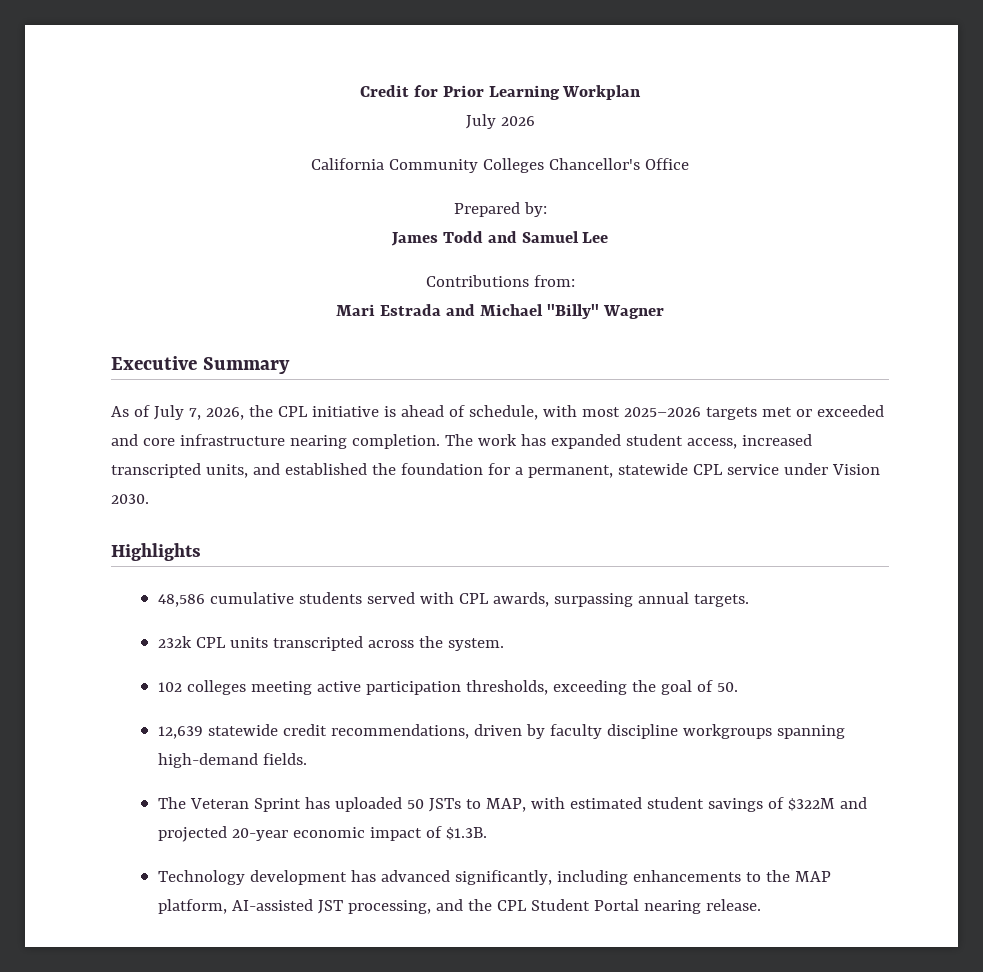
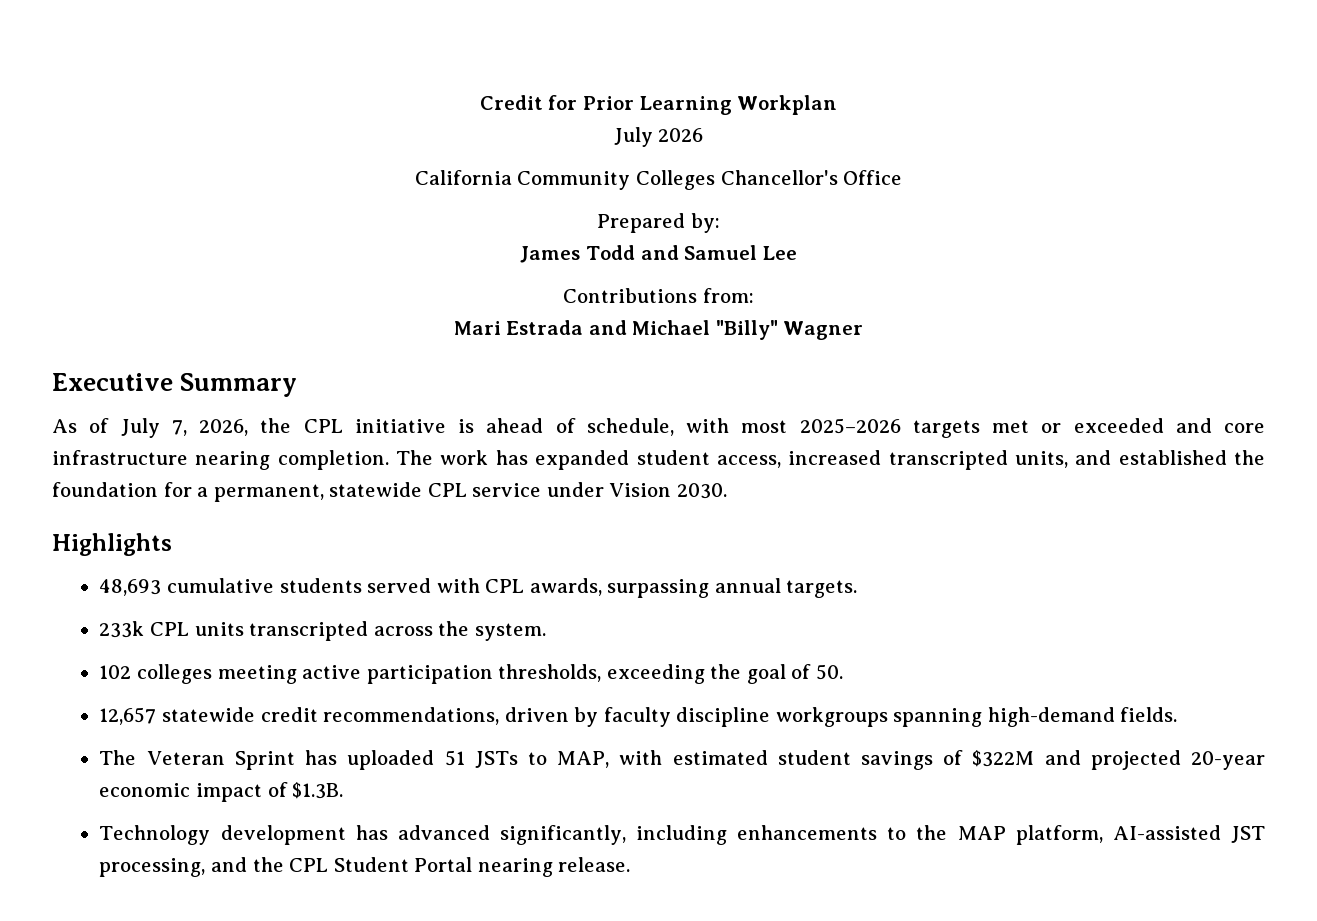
[157,594,205,607] 48,586 -> [99,579,162,596] 48,693
[157,636,192,648] 232k -> [99,621,145,638] 233k
[157,726,203,739] 12,639 -> [99,707,157,725] 12,657
[406,799,424,809] 50 -> [444,750,465,766] 51

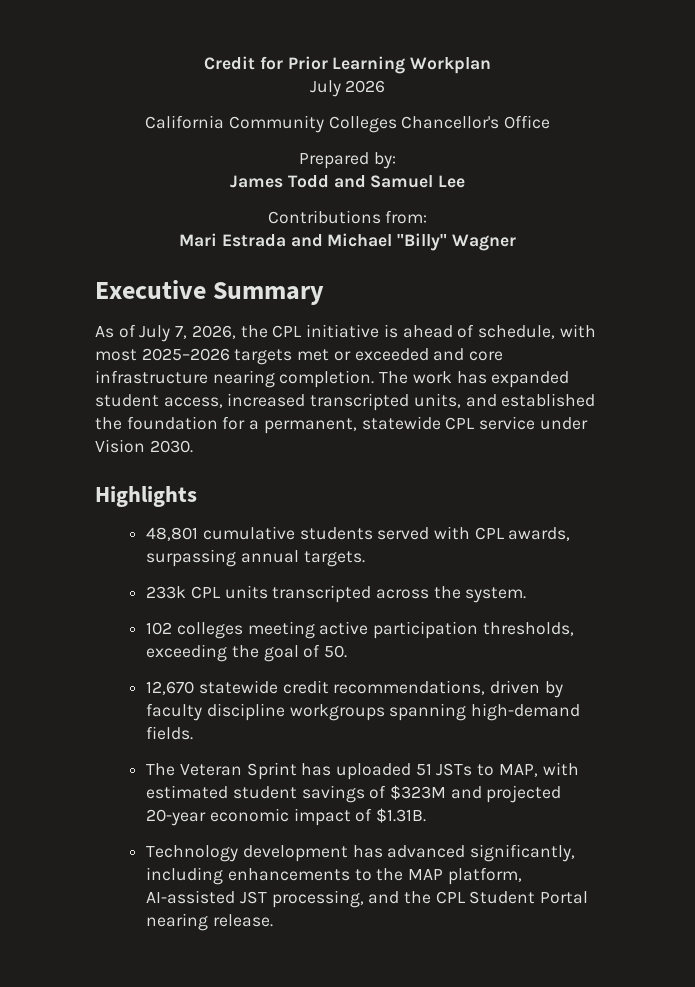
[99,579,162,596] 48,693 -> [146,527,199,541] 48,801
[99,707,157,725] 12,657 -> [146,681,195,695] 12,670
[972,750,1035,767] $322M -> [389,785,446,800] $323M
[292,782,344,799] $1.3B. -> [375,808,426,823] $1.31B.

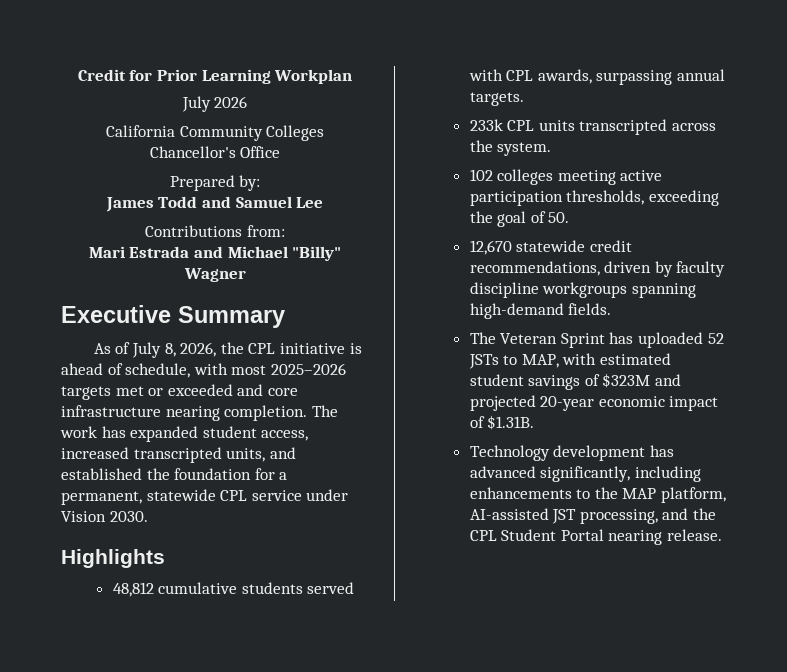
[175,326,188,339] 7, -> [164,343,176,357] 8,
[146,527,199,541] 48,801 -> [112,582,154,597] 48,812
[415,763,432,776] 51 -> [707,333,724,344] 52

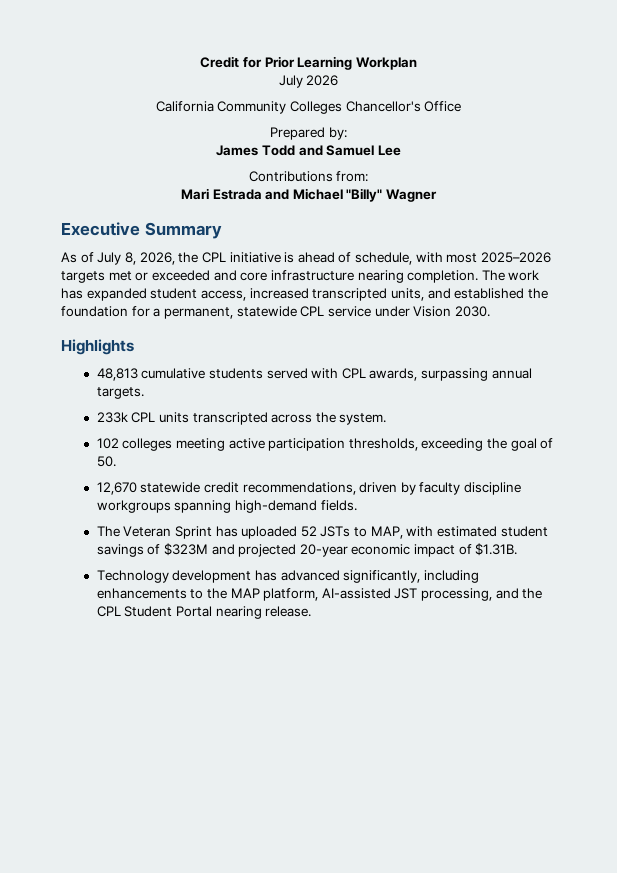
[112,582,154,597] 48,812 -> [96,368,138,381] 48,813

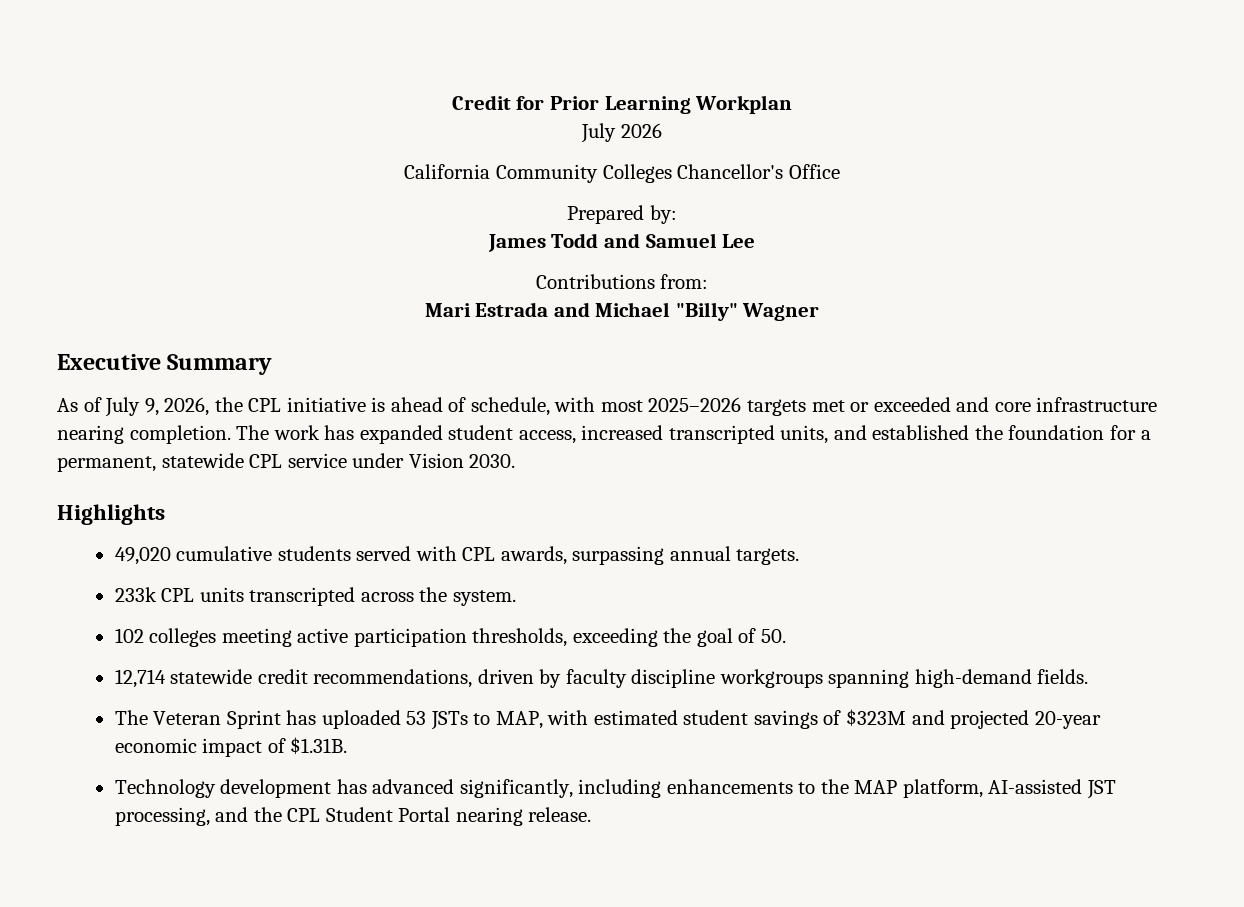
[124,252,136,265] 8, -> [144,398,159,416] 9,
[96,368,138,381] 48,813 -> [114,547,171,565] 49,020
[96,482,137,495] 12,670 -> [114,669,166,688] 12,714
[300,526,317,537] 52 -> [406,711,427,725] 53

